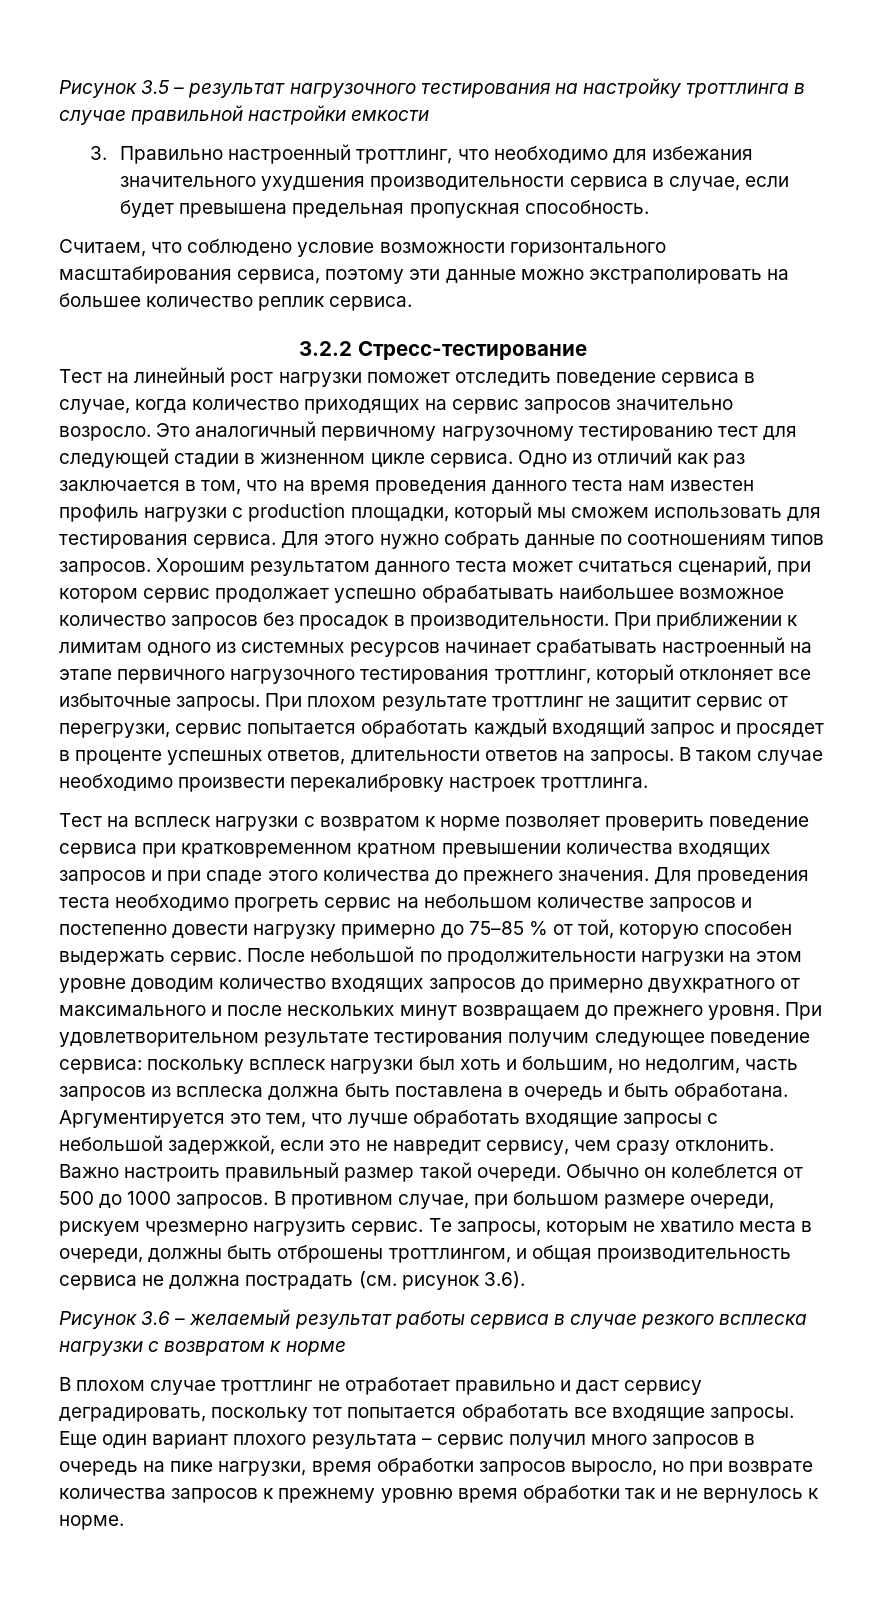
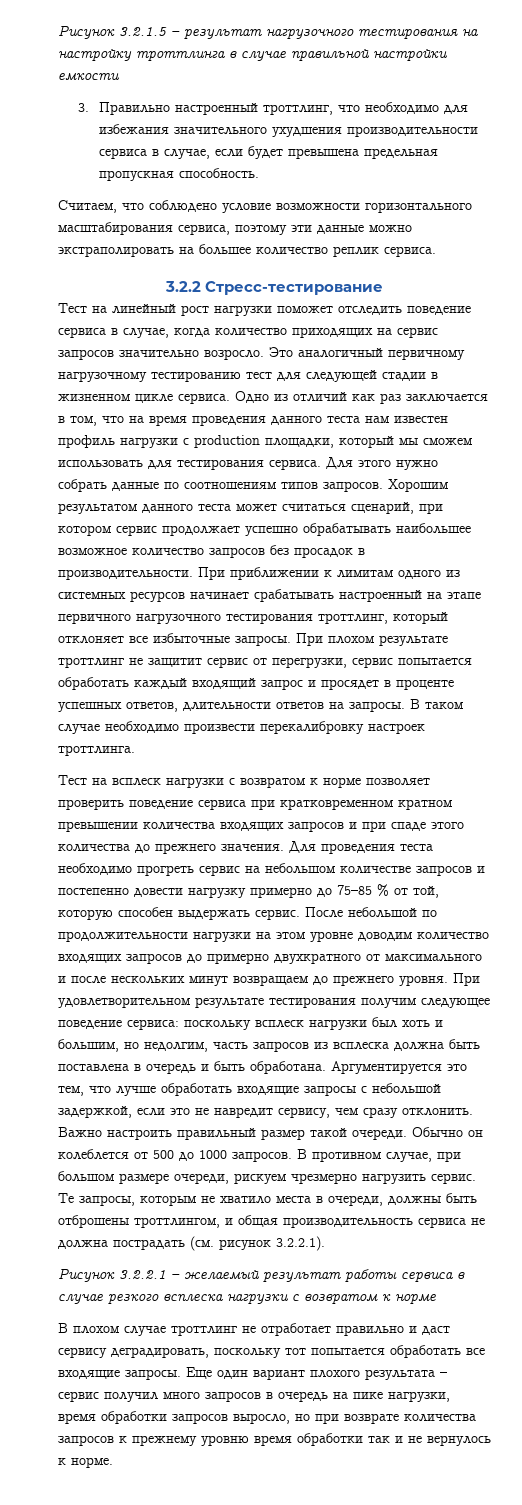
[59,80,170,98] Рисунок 3.5 -> [58,25,167,39] Рисунок 3.2.1.5
[483,1271,525,1289] [59,1311,171,1329] 3.6). // Рисунок 3.6 -> [276,1236,325,1251] [58,1268,166,1282] 3.2.2.1). // Рисунок 3.2.2.1

